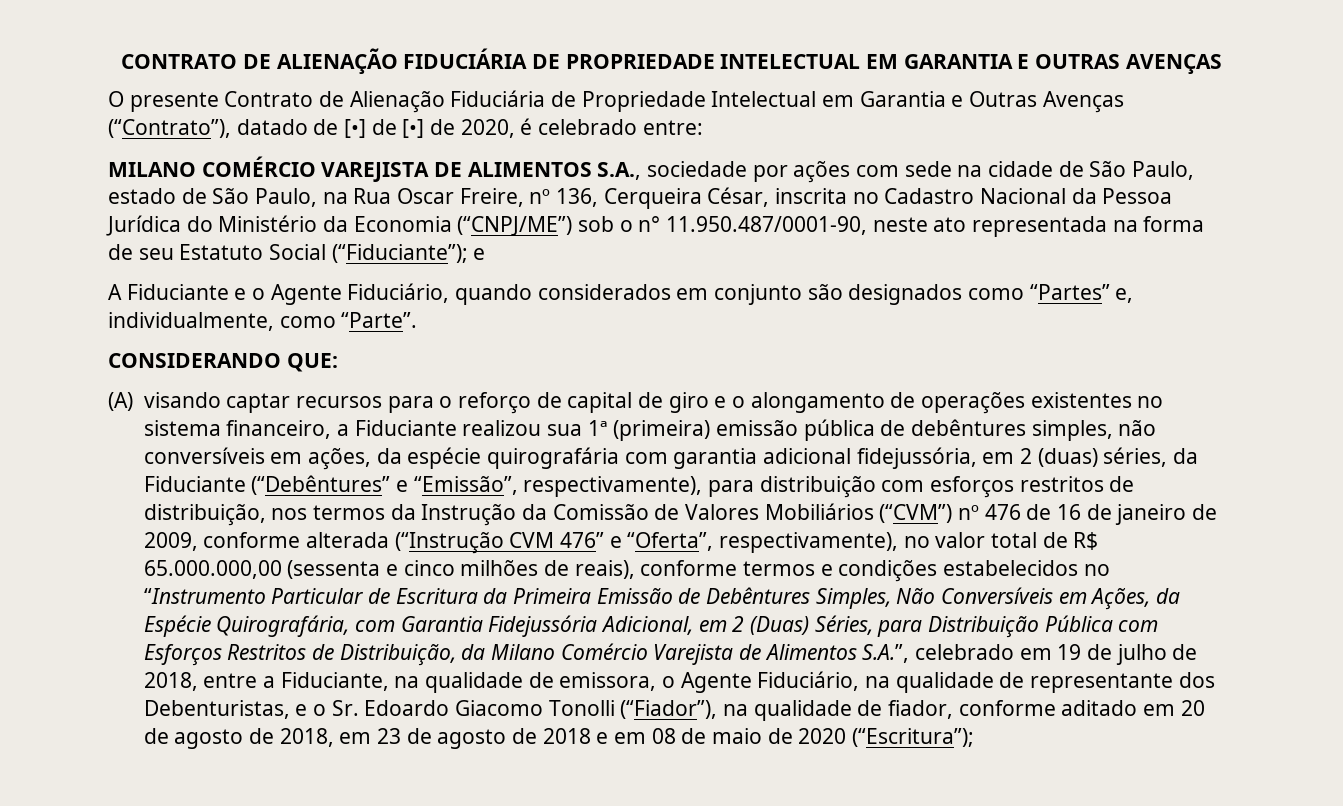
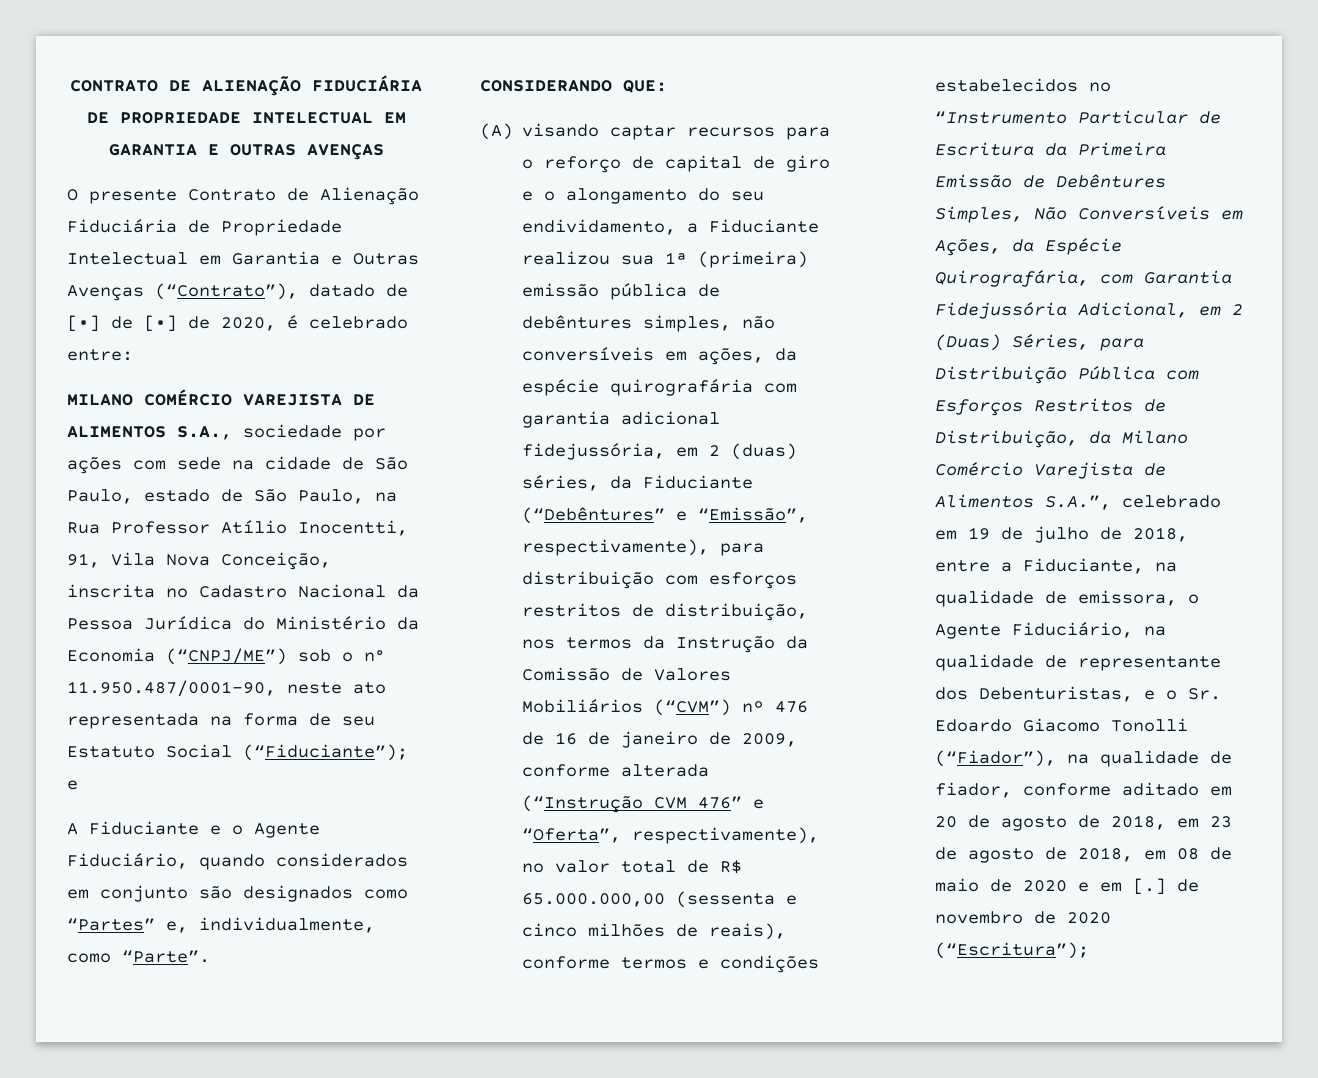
[397,187,770,209] Oscar Freire, nº 136, Cerqueira César, -> [111,520,408,536] [67,552,331,570] Professor Atílio Inocentti, 91, Vila Nova Conceição,
[890,392,1164,414] [143,420,332,439] de operações existentes no sistema financeiro, -> [698,188,765,201] [522,219,677,235] do seu endividamento,
[542,728,609,744] 2018 e -> [1078,847,1134,862] 2018,
(847, 736) none -> [1078,878,1200,895] [935,911,1112,924] e em [.] de novembro de 2020

